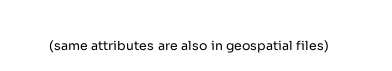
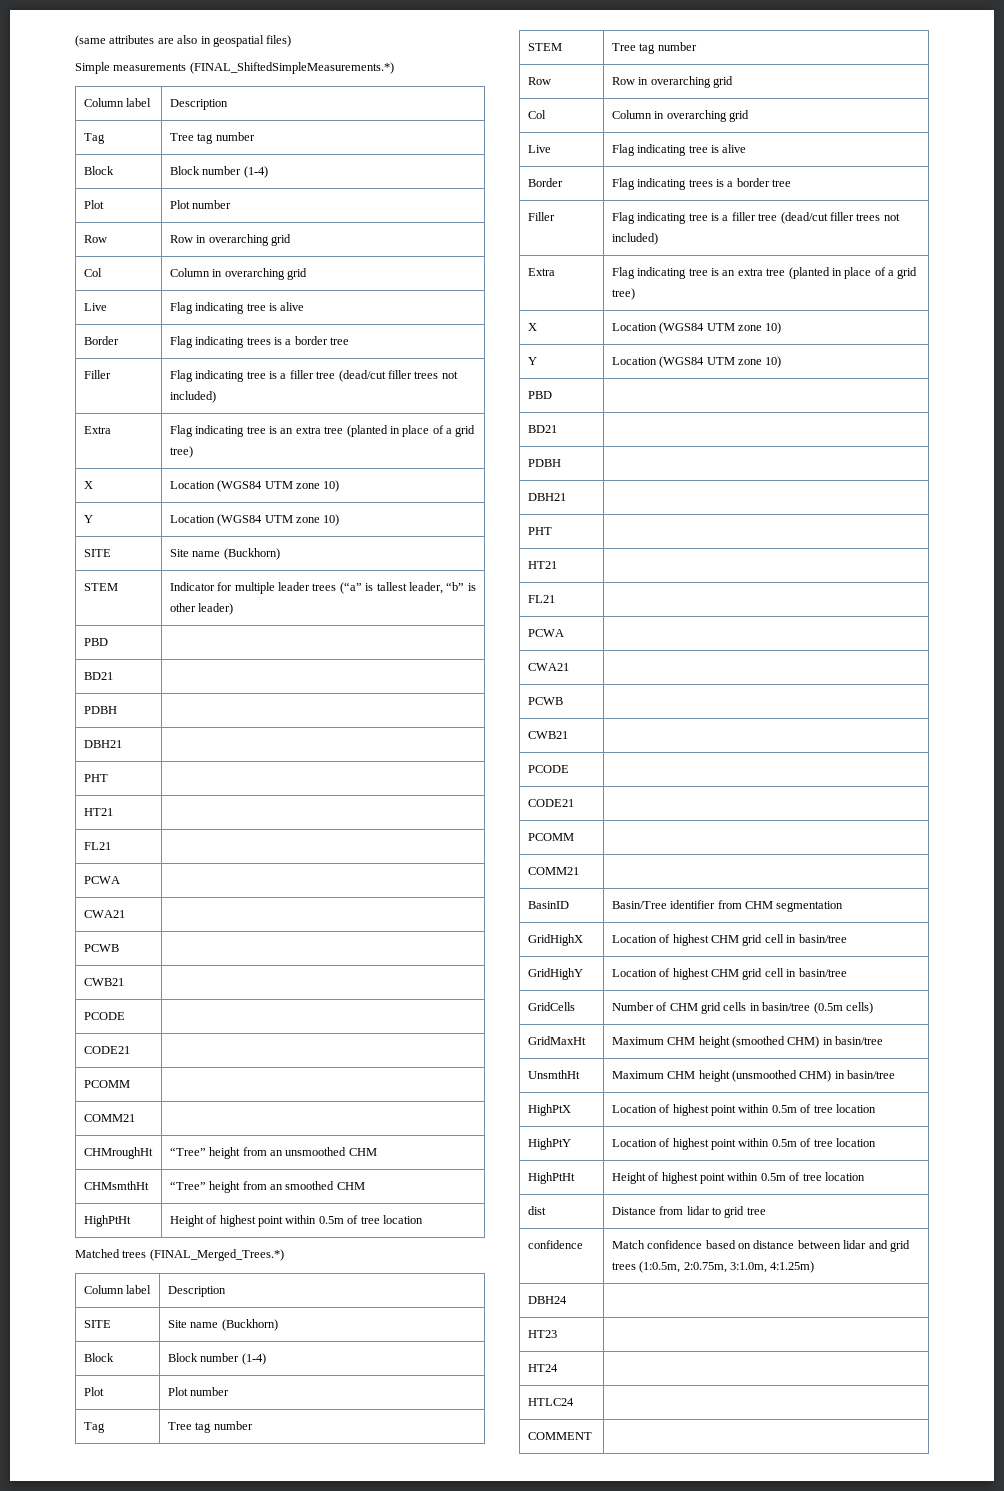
(330, 46) none -> [75,62,394,74] [83,98,152,107] [169,99,228,110] [83,133,105,144] [169,132,255,144] [83,166,114,175] [169,166,268,178] [83,200,104,209] [169,200,232,209] [83,235,107,243] [169,234,292,246] [83,268,102,277] [169,268,308,280] [83,303,107,311] [169,302,305,314] [83,336,119,345] [169,336,350,348] [83,370,111,379] [169,370,458,382] [169,391,216,403] [83,426,111,434] [169,425,476,437] [169,446,193,458] [83,481,93,489] [169,480,340,492] [83,515,93,523] [169,514,340,526] [83,549,111,557] [169,548,280,560] [83,583,118,591] [169,582,476,594] [169,603,234,615] [83,638,108,646] [83,672,113,680] [83,706,117,714] [83,740,122,748] [83,774,108,782] [83,808,113,816] [83,842,111,850] [83,876,120,884] [83,910,125,918] [83,944,119,952] [83,978,124,986] [83,1012,125,1020] [83,1046,130,1054] [83,1080,130,1088] [83,1114,135,1122] [83,1147,153,1159] [169,1147,377,1159] [83,1181,149,1190] [169,1181,365,1193] [83,1215,131,1227] [169,1215,423,1227] [75,1249,284,1261] [83,1285,152,1294] [167,1286,226,1297] [83,1320,111,1328] [167,1319,278,1331] [83,1353,114,1362] [167,1353,266,1365] [83,1387,104,1396] [167,1387,230,1396] [83,1422,105,1433] [167,1421,253,1433] [527,43,562,51] [611,42,697,54] [527,77,551,85] [611,76,734,88] [527,110,546,119] [611,110,750,122] [527,145,551,153] [611,144,747,156] [527,178,563,187] [611,178,792,190] [527,212,555,221] [611,212,900,224] [611,233,658,245] [527,268,555,276] [611,267,918,279] [611,288,635,300] [527,323,537,331] [611,322,782,334] [527,357,537,365] [611,356,782,368] [527,391,552,399] [527,425,557,433] [527,459,561,467] [527,493,566,501] [527,527,552,535] [527,561,557,569] [527,595,555,603] [527,629,564,637] [527,663,569,671] [527,697,563,705] [527,731,568,739] [527,765,569,773] [527,799,574,807] [527,833,574,841] [527,867,579,875] [527,901,569,909] [611,900,844,912] [527,934,583,946] [611,934,847,946] [527,968,583,980] [611,968,847,980] [527,1002,575,1011] [611,1002,873,1014] [527,1036,586,1045] [611,1036,884,1048] [527,1070,580,1079] [611,1070,896,1082] [527,1104,571,1116] [611,1104,876,1116] [527,1138,571,1150] [611,1138,876,1150] [527,1172,575,1184] [611,1172,865,1184] [527,1206,546,1215] [611,1206,766,1218] [527,1240,583,1249] [611,1240,910,1252] [611,1261,815,1273] [527,1296,567,1304] [527,1330,557,1338] [527,1364,558,1372] [527,1398,574,1406] [527,1432,592,1440] // Simple measurements (FINAL_ShiftedSimpleMeasurements.*) // Column label | Description // Tag | Tree tag number // Block | Block number (1-4) // Plot | Plot number // Row | Row in overarching grid // Col | Column in overarching grid // Live | Flag indicating tree is alive // Border | Flag indicating trees is a border tree // Filler | Flag indicating tree is a filler tree (dead/cut filler trees not included) // Extra | Flag indicating tree is an extra tree (planted in place of a grid tree) // X | Location (WGS84 UTM zone 10) // Y | Location (WGS84 UTM zone 10) // SITE | Site name (Buckhorn) // STEM | Indicator for multiple leader trees (“a” is tallest leader, “b” is other leader) // PBD | // BD21 | // PDBH | // DBH21 | // PHT | // HT21 | // FL21 | // PCWA | // CWA21 | // PCWB | // CWB21 | // PCODE | // CODE21 | // PCOMM | // COMM21 | // CHMroughHt | “Tree” height from an unsmoothed CHM // CHMsmthHt | “Tree” height from an smoothed CHM // HighPtHt | Height of highest point within 0.5m of tree location // Matched trees (FINAL_Merged_Trees.*) // Column label | Description // SITE | Site name (Buckhorn) // Block | Block number (1-4) // Plot | Plot number // Tag | Tree tag number // STEM | Tree tag number // Row | Row in overarching grid // Col | Column in overarching grid // Live | Flag indicating tree is alive // Border | Flag indicating trees is a border tree // Filler | Flag indicating tree is a filler tree (dead/cut filler trees not included) // Extra | Flag indicating tree is an extra tree (planted in place of a grid tree) // X | Location (WGS84 UTM zone 10) // Y | Location (WGS84 UTM zone 10) // PBD | // BD21 | // PDBH | // DBH21 | // PHT | // HT21 | // FL21 | // PCWA | // CWA21 | // PCWB | // CWB21 | // PCODE | // CODE21 | // PCOMM | // COMM21 | // BasinID | Basin/Tree identifier from CHM segmentation // GridHighX | Location of highest CHM grid cell in basin/tree // GridHighY | Location of highest CHM grid cell in basin/tree // GridCells | Number of CHM grid cells in basin/tree (0.5m cells) // GridMaxHt | Maximum CHM height (smoothed CHM) in basin/tree // UnsmthHt | Maximum CHM height (unsmoothed CHM) in basin/tree // HighPtX | Location of highest point within 0.5m of tree location // HighPtY | Location of highest point within 0.5m of tree location // HighPtHt | Height of highest point within 0.5m of tree location // dist | Distance from lidar to grid tree // confidence | Match confidence based on distance between lidar and grid trees (1:0.5m, 2:0.75m, 3:1.0m, 4:1.25m) // DBH24 | // HT23 | // HT24 | // HTLC24 | // COMMENT |

